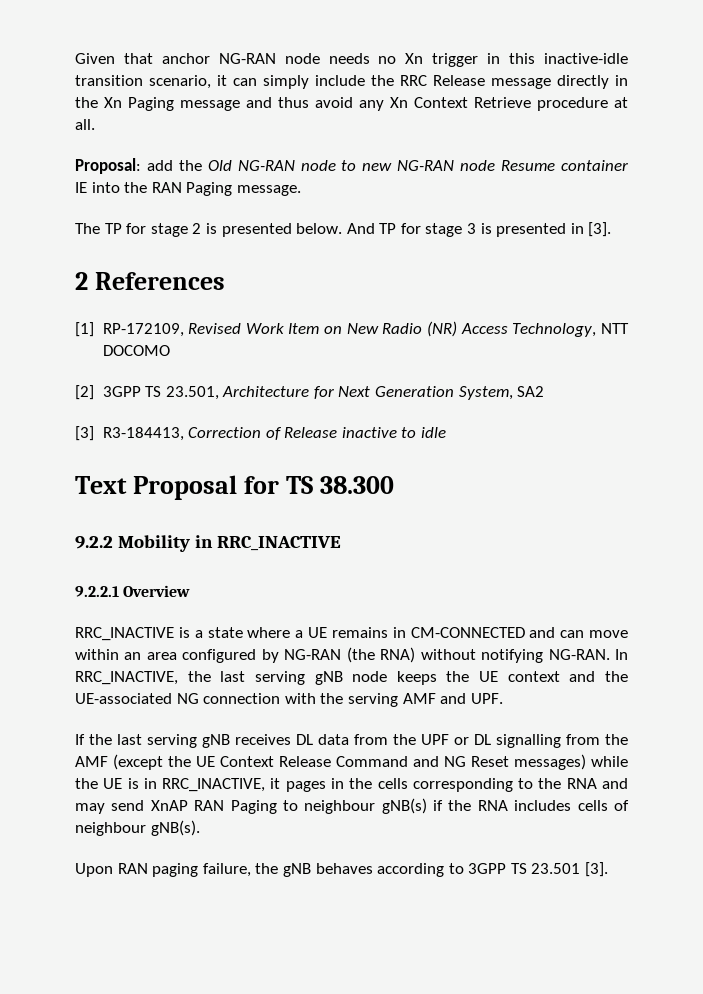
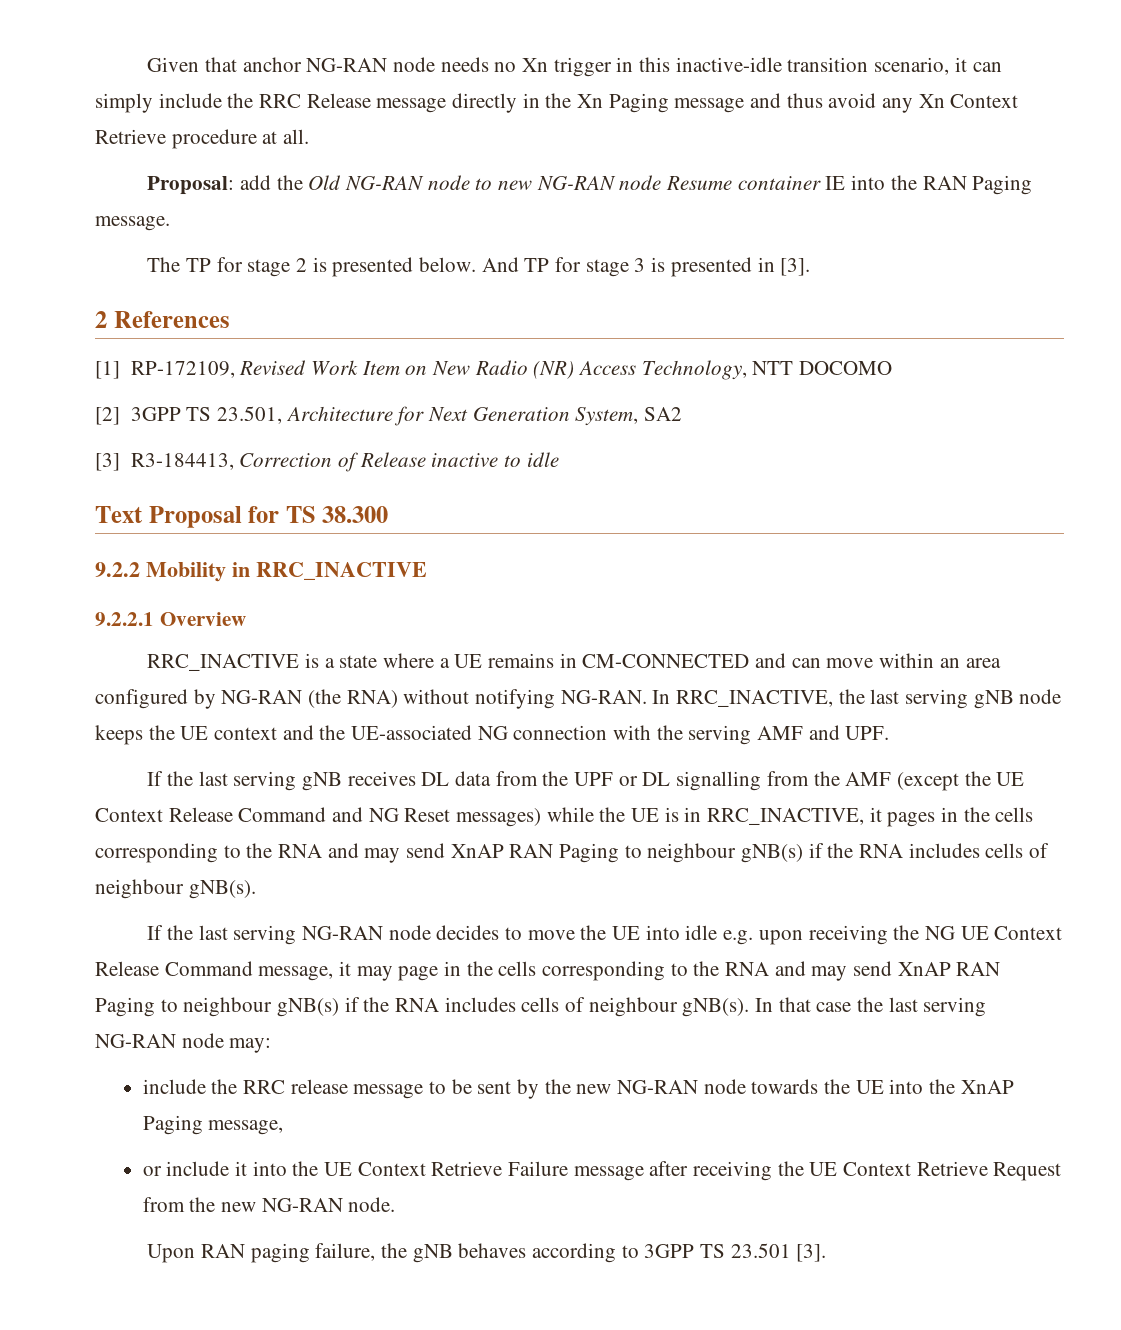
(200, 828) none -> [147,925,1063,945] [95,961,1001,981] [95,997,987,1017] [95,1033,272,1053] [142,1079,1014,1099] [142,1115,284,1135] [142,1161,1062,1181] [142,1197,396,1212] // If the last serving NG-RAN node decides to move the UE into idle e.g. upon receiving the NG UE Context Release Command message, it may page in the cells corresponding to the RNA and may send XnAP RAN Paging to neighbour gNB(s) if the RNA includes cells of neighbour gNB(s). In that case the last serving NG-RAN node may: // include the RRC release message to be sent by the new NG-RAN node towards the UE into the XnAP Paging message, // or include it into the UE Context Retrieve Failure message after receiving the UE Context Retrieve Request from the new NG-RAN node.

